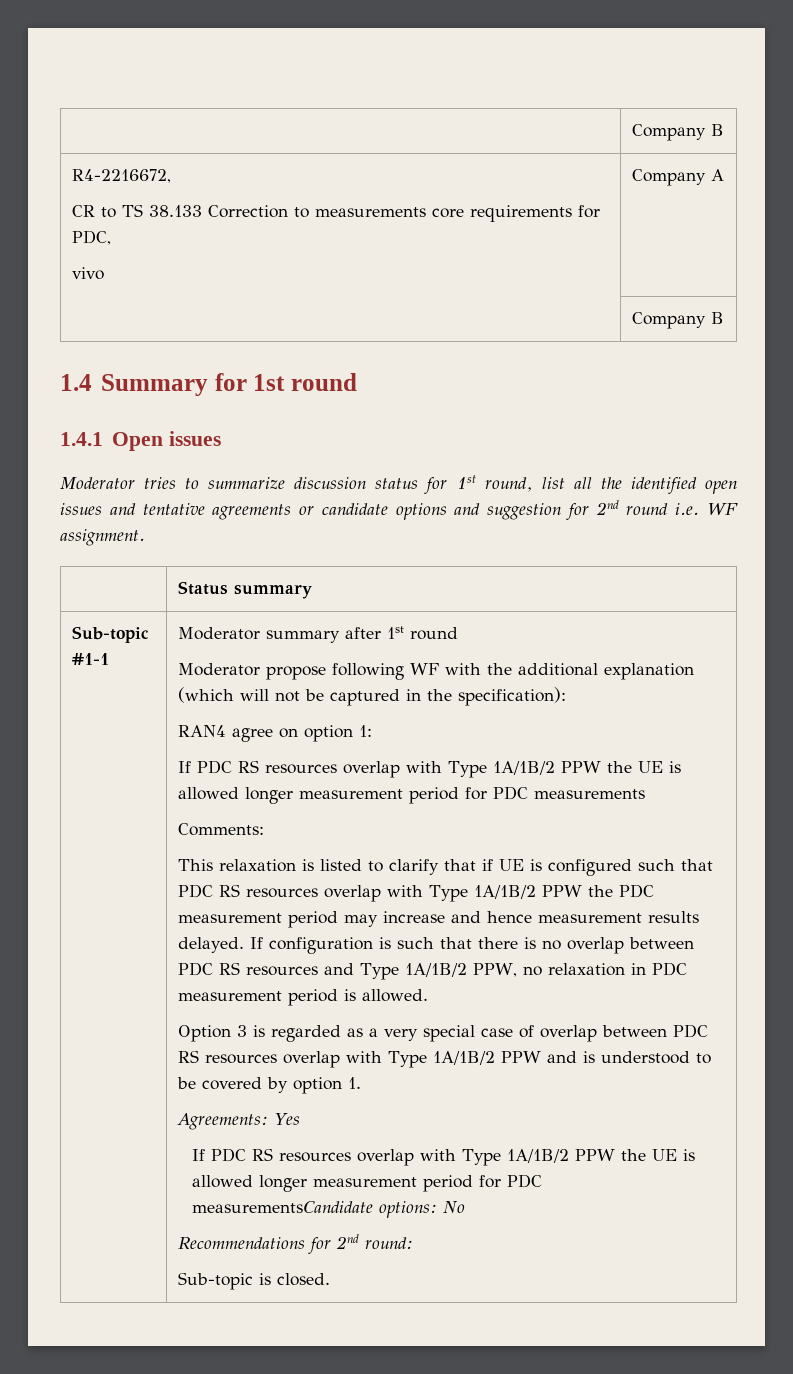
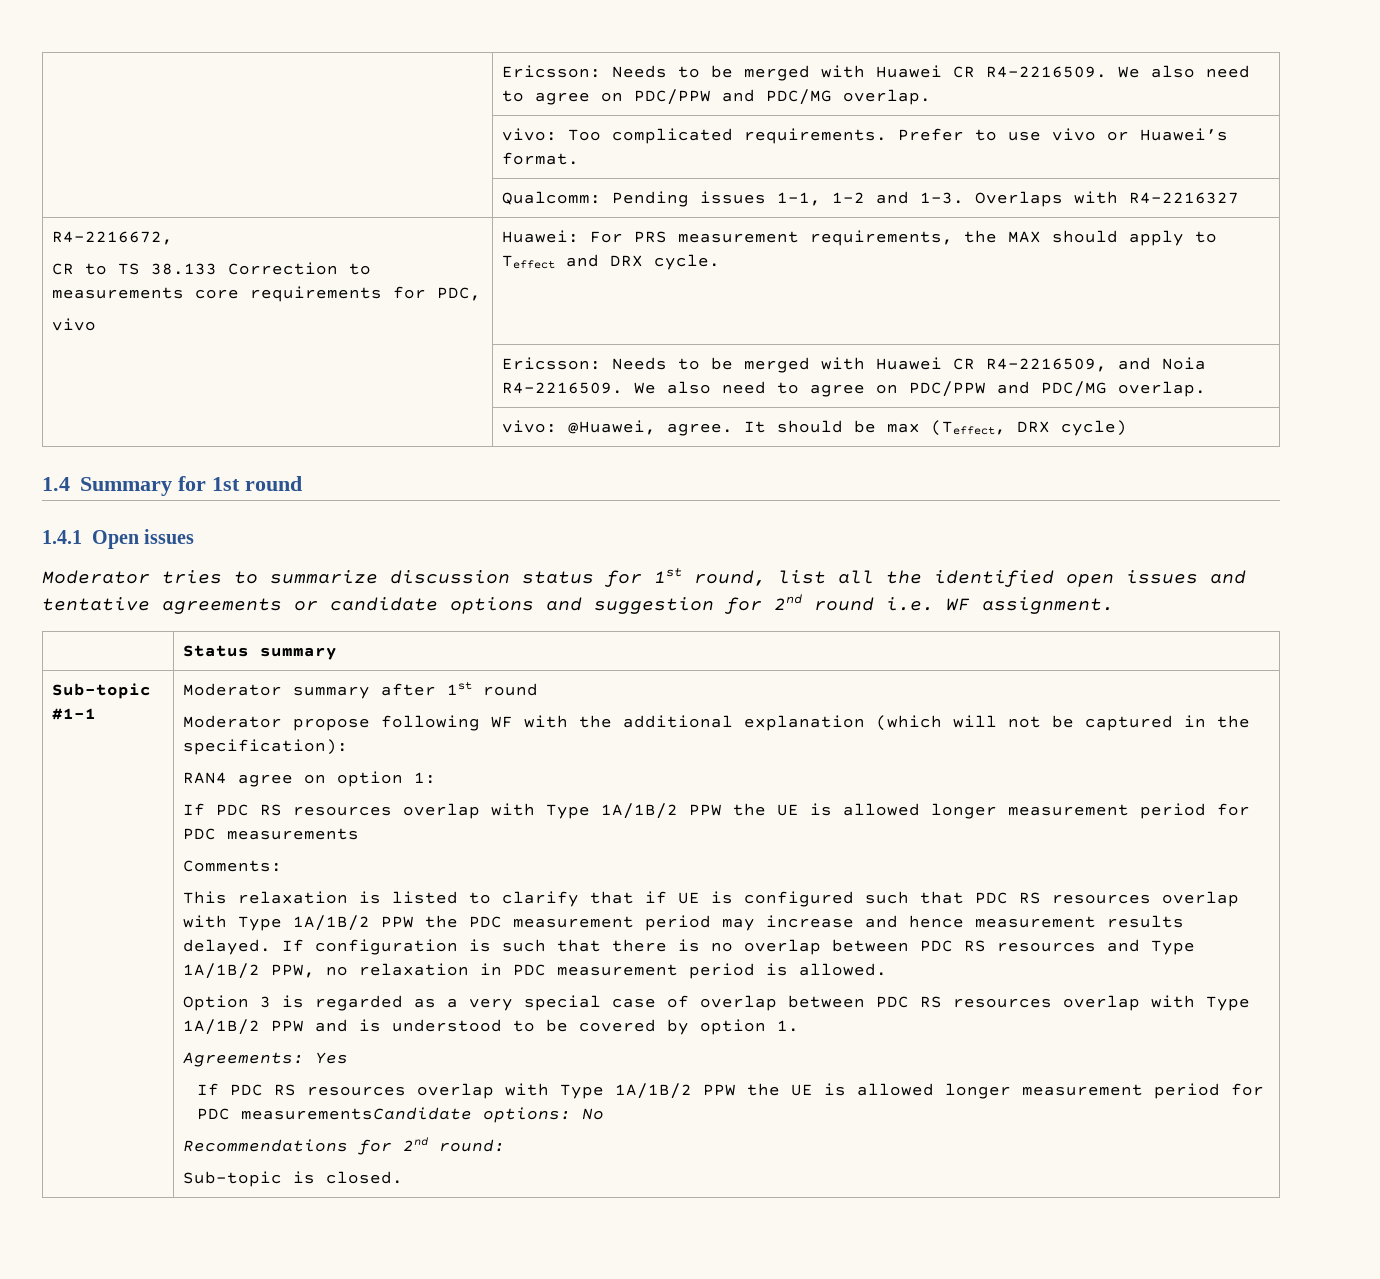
[631,124,724,141] | Company B -> [501,65,1250,81] [501,89,931,105] [501,128,1228,144] [501,152,579,165] [501,191,1239,207] | Ericsson: Needs to be merged with Huawei CR R4-2216509. We also need to agree on PDC/PPW and PDC/MG overlap. // | vivo: Too complicated requirements. Prefer to use vivo or Huawei’s format. // | Qualcomm: Pending issues 1-1, 1-2 and 1-3. Overlaps with R4-2216327
[631,169,724,186] [631,312,724,329] Company A // | Company B -> [501,230,1217,246] [501,254,720,270] [501,357,1206,373] [501,381,1206,397] [501,420,1127,436] Huawei: For PRS measurement requirements, the MAX should apply to Teffect and DRX cycle. // | Ericsson: Needs to be merged with Huawei CR R4-2216509, and Noia R4-2216509. We also need to agree on PDC/PPW and PDC/MG overlap. // | vivo: @Huawei, agree. It should be max (Teffect, DRX cycle)

